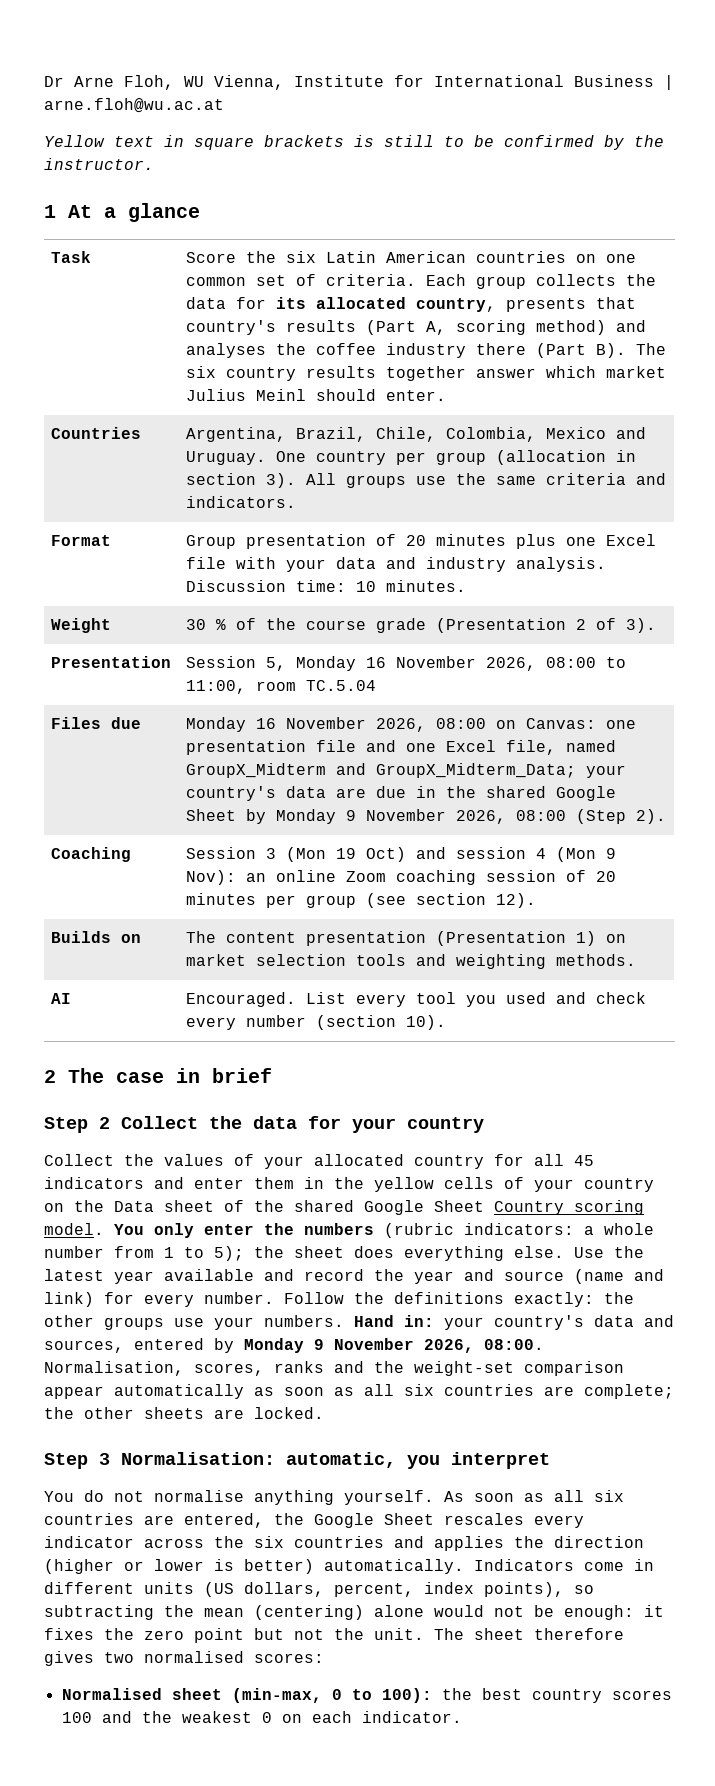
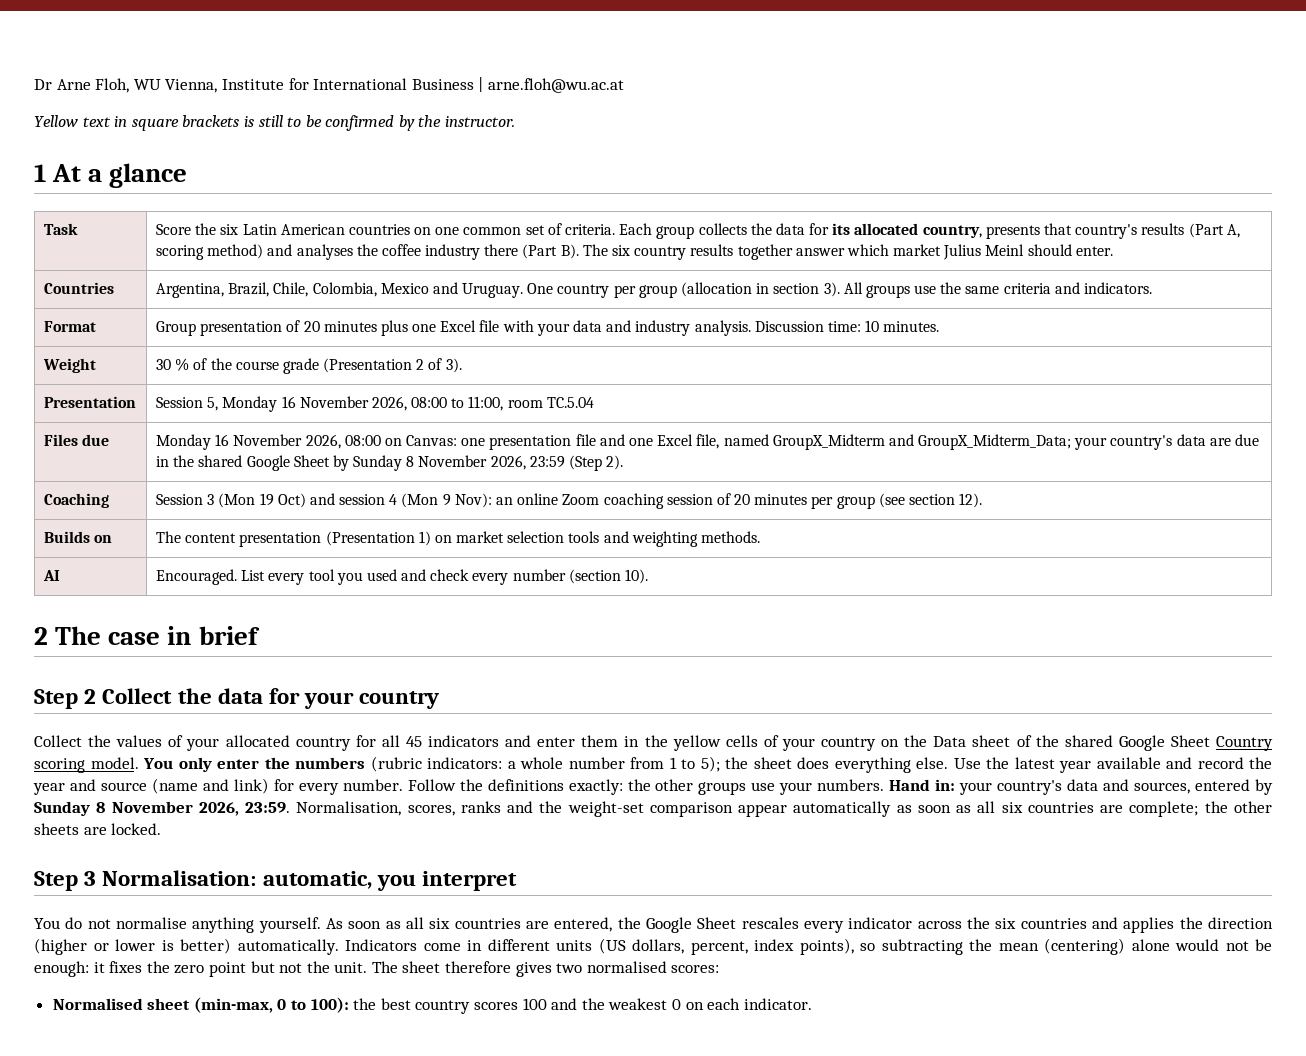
[276,809,567,824] Monday 9 November 2026, 08:00 -> [353,455,565,471] Sunday 8 November 2026, 23:59
[244,1338,544,1353] Monday 9 November 2026, 08:00. -> [34,801,291,816] Sunday 8 November 2026, 23:59.

